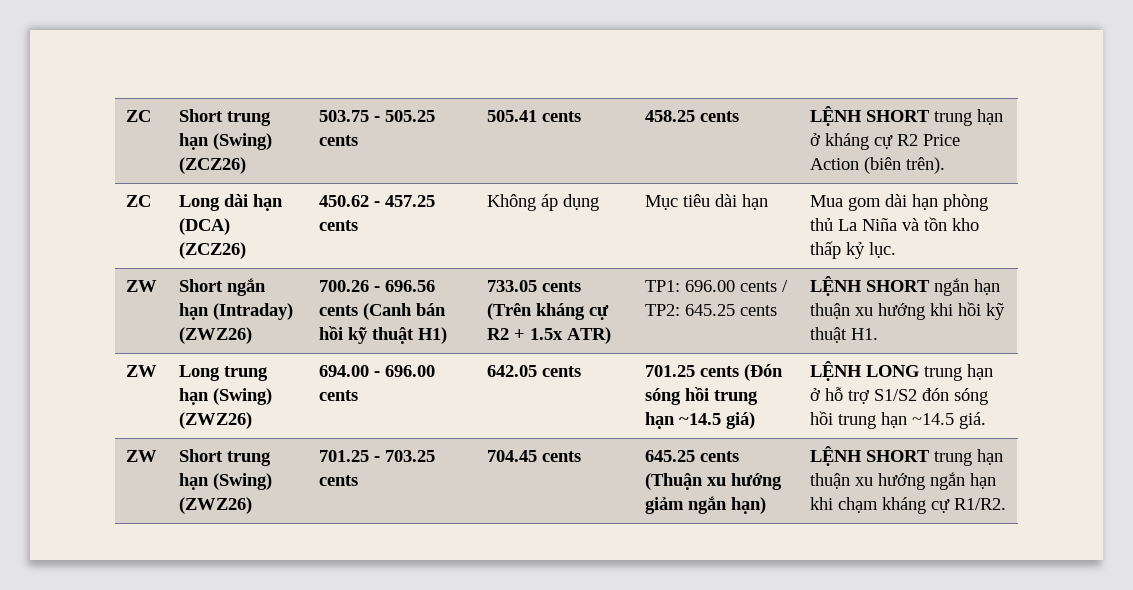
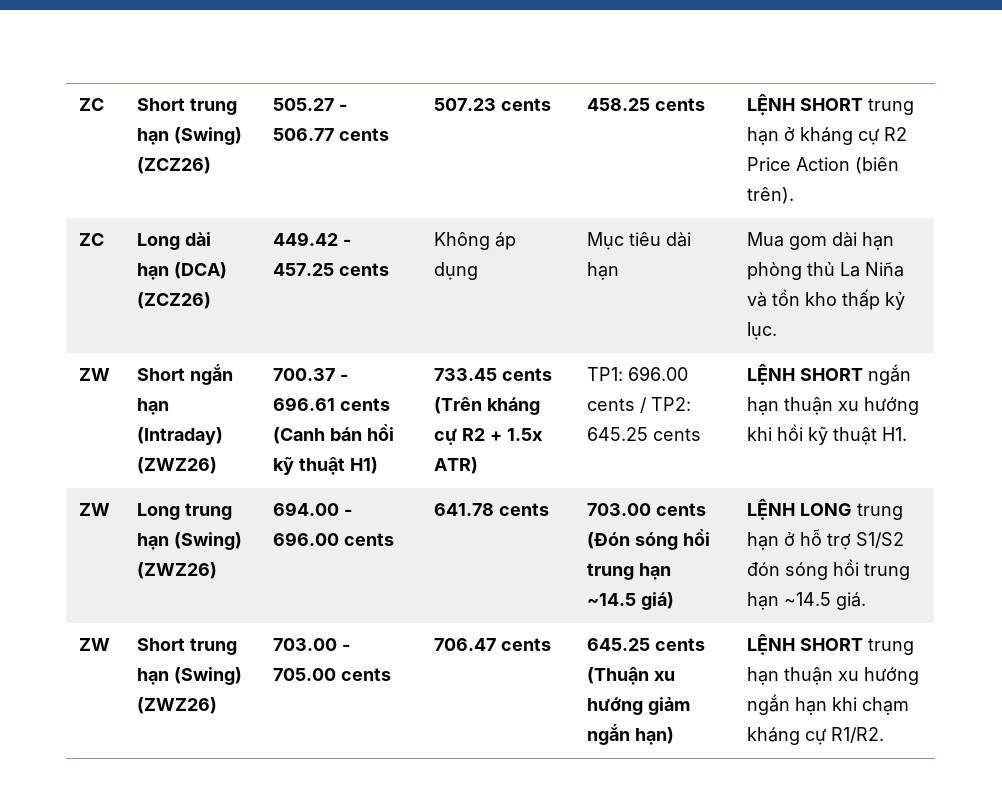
[318,110,435,122] [318,135,358,146] [486,110,537,122] 503.75 - 505.25 cents | 505.41 -> [273,98,348,111] [273,128,390,141] [434,98,497,111] 505.27 - 506.77 cents | 507.23
[318,195,369,207] 450.62 -> [273,232,339,246] 449.42
[318,280,435,292] 700.26 - 696.56 -> [273,368,349,381] [273,397,336,411] 700.37 - 696.61
[486,280,537,292] 733.05 -> [434,368,498,381] 733.45
[486,365,581,377] [644,365,695,377] 642.05 cents | 701.25 -> [434,503,550,516] [587,503,652,516] 641.78 cents | 703.00
[318,450,435,462] [318,475,358,486] [486,450,537,462] 701.25 - 703.25 cents | 704.45 -> [273,638,351,651] [273,668,392,681] [434,638,497,651] 703.00 - 705.00 cents | 706.47

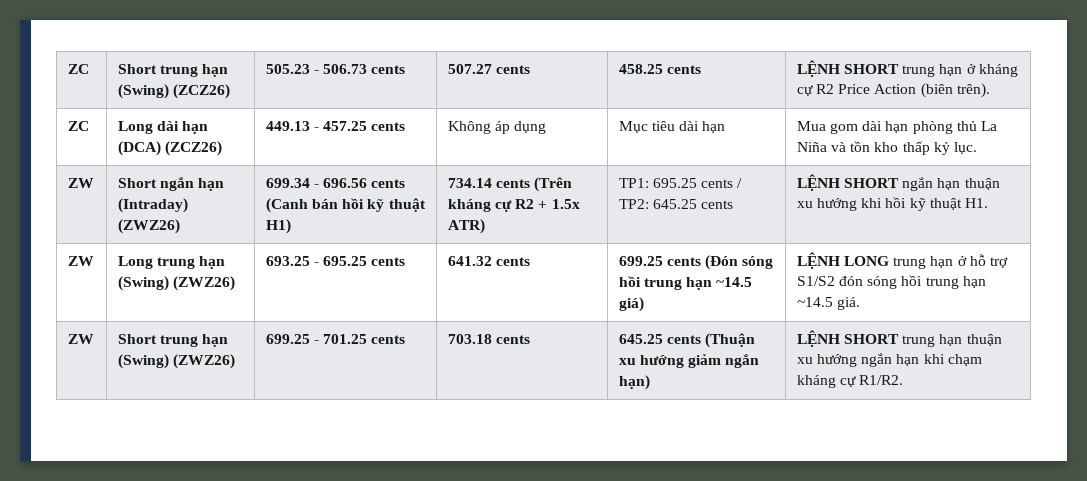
[273,98,348,111] [273,128,390,141] [434,98,497,111] 505.27 - 506.77 cents | 507.23 -> [265,64,406,74] [447,64,492,74] 505.23 - 506.73 cents | 507.27
[273,232,339,246] 449.42 -> [265,121,310,131] 449.13
[273,368,349,381] [273,397,336,411] 700.37 - 696.61 -> [265,178,368,188] 699.34 - 696.56
[434,368,498,381] 733.45 -> [447,178,492,188] 734.14
[628,366,689,381] 696.00 -> [653,178,698,188] 695.25
[273,502,353,516] [273,532,395,546] [434,503,550,516] [587,503,652,516] 694.00 - 696.00 cents | 641.78 cents | 703.00 -> [265,256,406,266] [447,256,531,266] [618,256,663,266] 693.25 - 695.25 cents | 641.32 cents | 699.25
[273,638,351,651] [273,668,392,681] [434,638,497,651] 703.00 - 705.00 cents | 706.47 -> [265,334,406,344] [447,334,492,344] 699.25 - 701.25 cents | 703.18

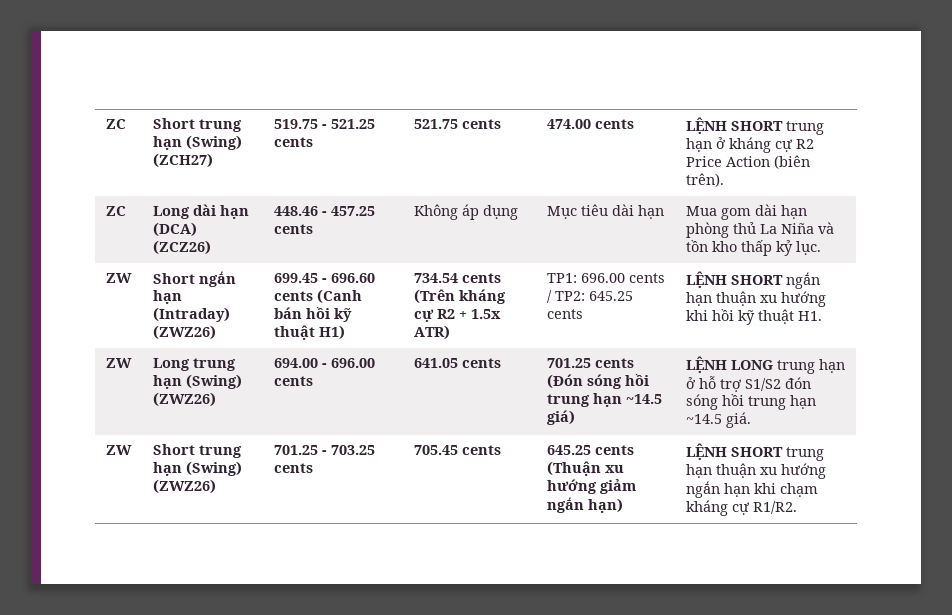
[173,84,231,99] [265,64,406,74] [447,64,531,74] [618,64,663,74] (ZCZ26) | 505.23 - 506.73 cents | 507.27 cents | 458.25 -> [152,153,213,168] [273,119,375,129] [273,137,313,147] [413,119,501,129] [546,119,591,129] (ZCH27) | 519.75 - 521.25 cents | 521.75 cents | 474.00
[265,121,310,131] 449.13 -> [273,206,318,216] 448.46
[265,178,368,188] 699.34 - 696.56 -> [273,273,375,283] 699.45 - 696.60
[447,178,492,188] 734.14 -> [413,273,458,283] 734.54
[653,178,698,188] 695.25 -> [580,273,625,283] 696.00
[265,256,406,266] [447,256,531,266] [618,256,663,266] 693.25 - 695.25 cents | 641.32 cents | 699.25 -> [273,358,375,368] [273,376,313,386] [413,358,501,368] [546,358,591,368] 694.00 - 696.00 cents | 641.05 cents | 701.25
[265,334,406,344] [447,334,492,344] 699.25 - 701.25 cents | 703.18 -> [273,445,375,455] [273,463,313,473] [413,445,458,455] 701.25 - 703.25 cents | 705.45

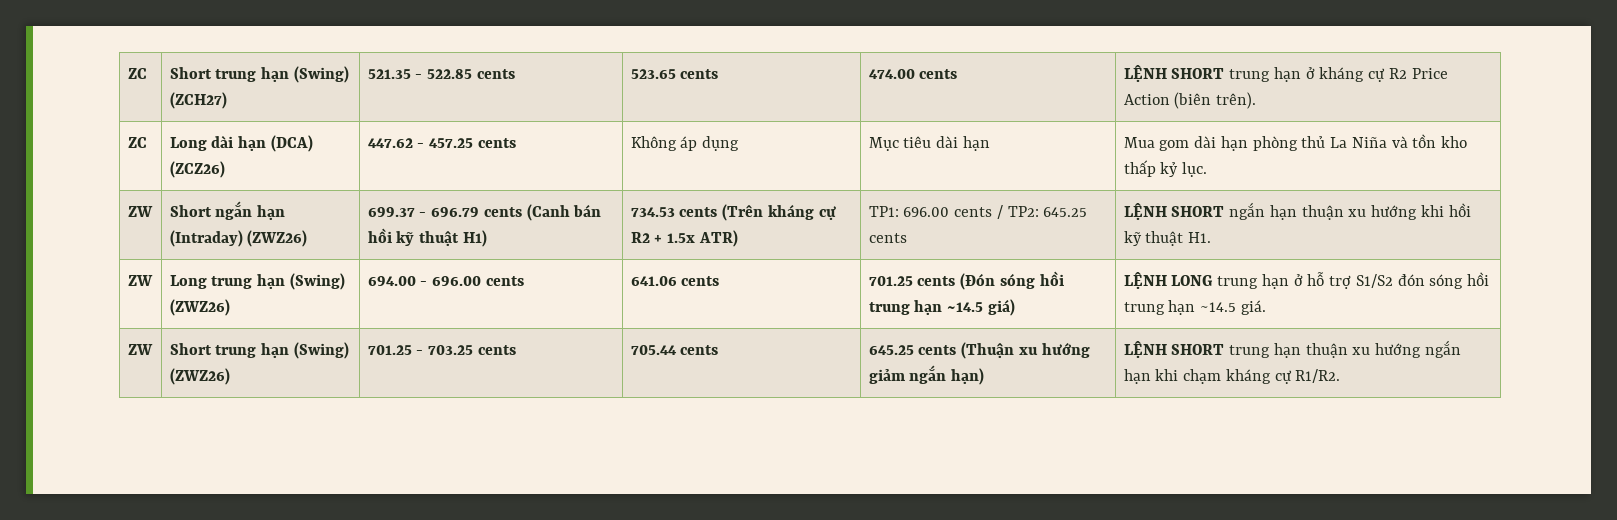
[273,119,375,129] [273,137,313,147] [413,119,458,129] 519.75 - 521.25 cents | 521.75 -> [367,69,515,79] [630,69,676,79] 521.35 - 522.85 cents | 523.65
[273,206,318,216] 448.46 -> [367,138,413,148] 447.62
[273,273,375,283] 699.45 - 696.60 -> [367,207,480,217] 699.37 - 696.79
[413,273,458,283] 734.54 -> [630,207,675,217] 734.53
[413,358,458,368] 641.05 -> [630,276,677,286] 641.06
[413,445,458,455] 705.45 -> [630,345,677,355] 705.44

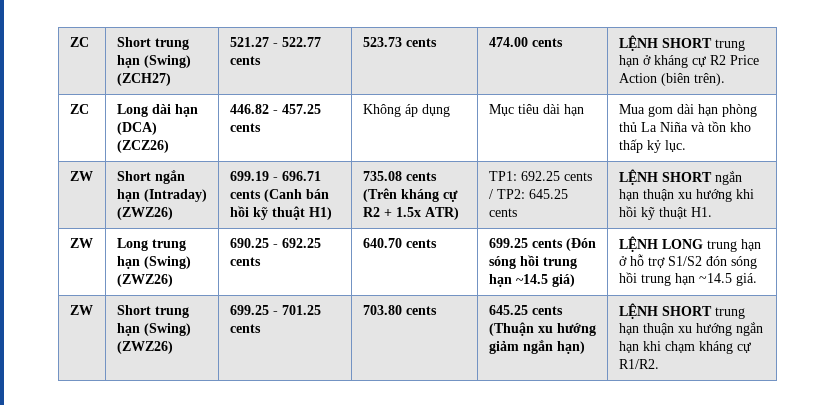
[367,69,515,79] [630,69,676,79] 521.35 - 522.85 cents | 523.65 -> [229,37,321,47] [229,56,261,65] [362,37,402,47] 521.27 - 522.77 cents | 523.73
[367,138,413,148] 447.62 -> [229,104,269,114] 446.82
[367,207,480,217] 699.37 - 696.79 -> [229,171,321,181] 699.19 - 696.71
[630,207,675,217] 734.53 -> [362,171,402,181] 735.08
[903,207,950,217] 696.00 -> [520,171,560,181] 692.25
[367,276,524,286] [630,276,720,286] [868,276,913,286] 694.00 - 696.00 cents | 641.06 cents | 701.25 -> [229,238,321,248] [229,257,261,266] [362,238,437,248] [488,238,528,248] 690.25 - 692.25 cents | 640.70 cents | 699.25
[367,345,516,355] [630,345,677,355] 701.25 - 703.25 cents | 705.44 -> [229,305,321,315] [229,324,261,333] [362,305,402,315] 699.25 - 701.25 cents | 703.80

